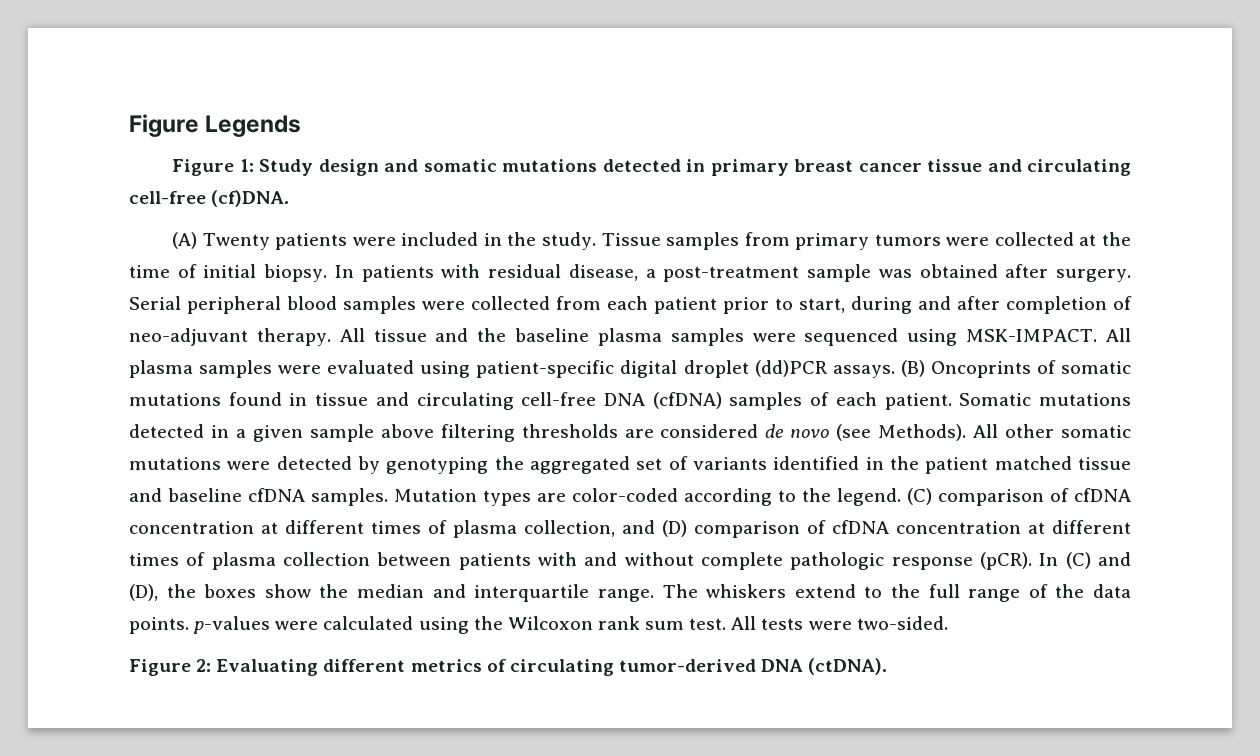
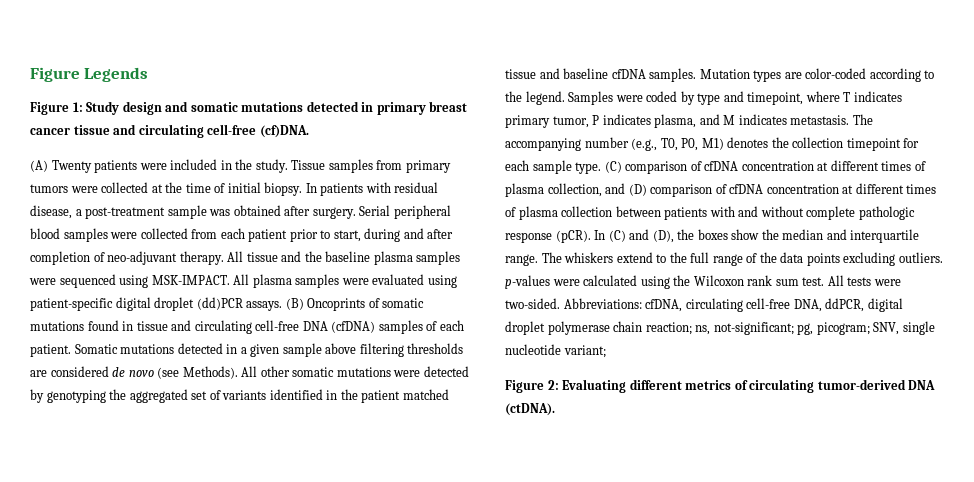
(901, 497) none -> [568,91,902,105] [505,114,873,128] [505,137,920,151] [505,160,602,174] Samples were coded by type and timepoint, where T indicates primary tumor, P indicates plasma, and M indicates metastasis. The accompanying number (e.g., T0, P0, M1) denotes the collection timepoint for each sample type.
[129,617,189,634] points. -> [806,252,943,266] points excluding outliers.
(948, 623) none -> [563,298,903,312] [505,321,935,335] [505,344,606,358] Abbreviations: cfDNA, circulating cell-free DNA, ddPCR, digital droplet polymerase chain reaction; ns, not-significant; pg, picogram; SNV, single nucleotide variant;

